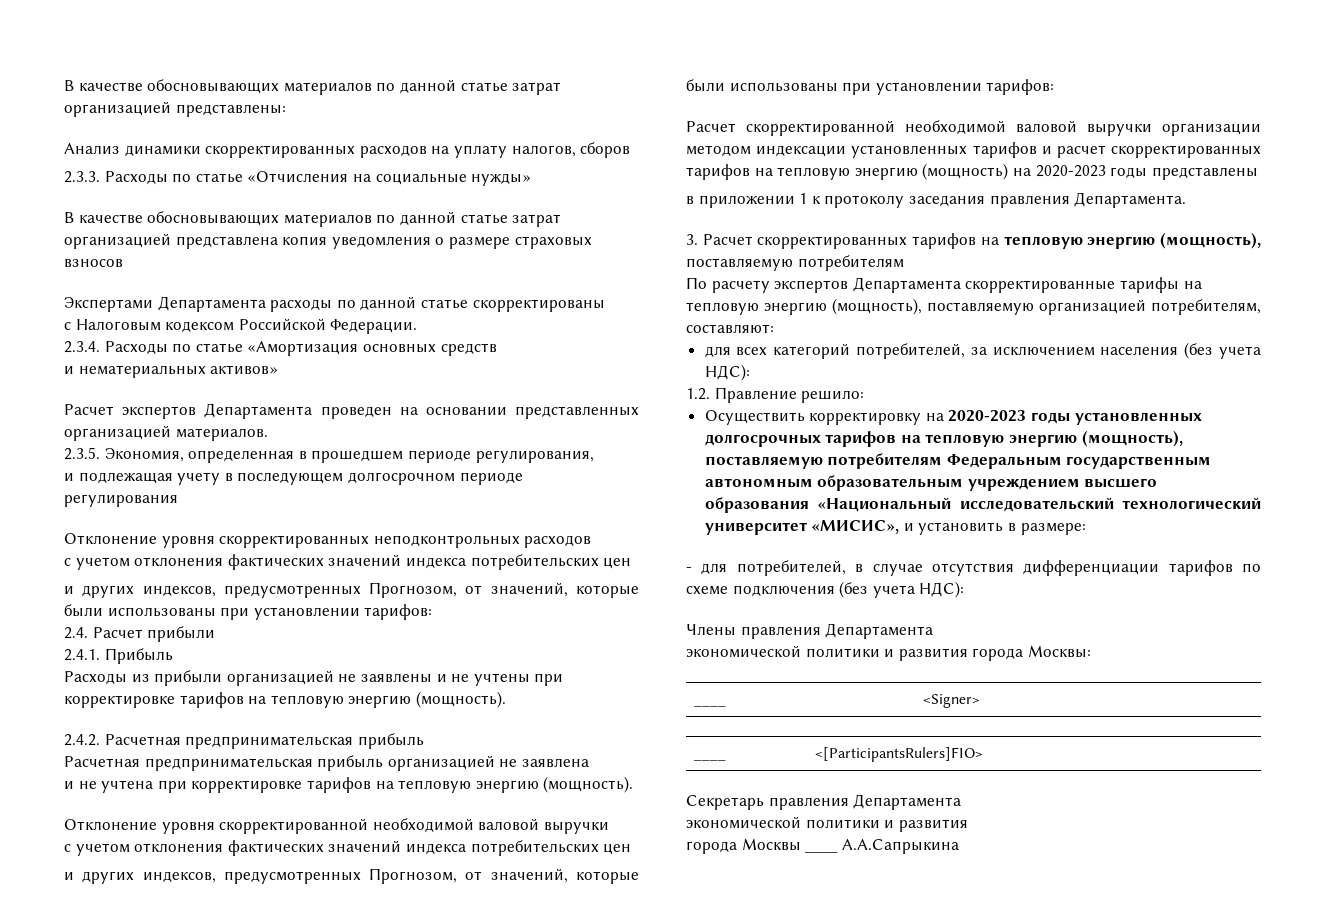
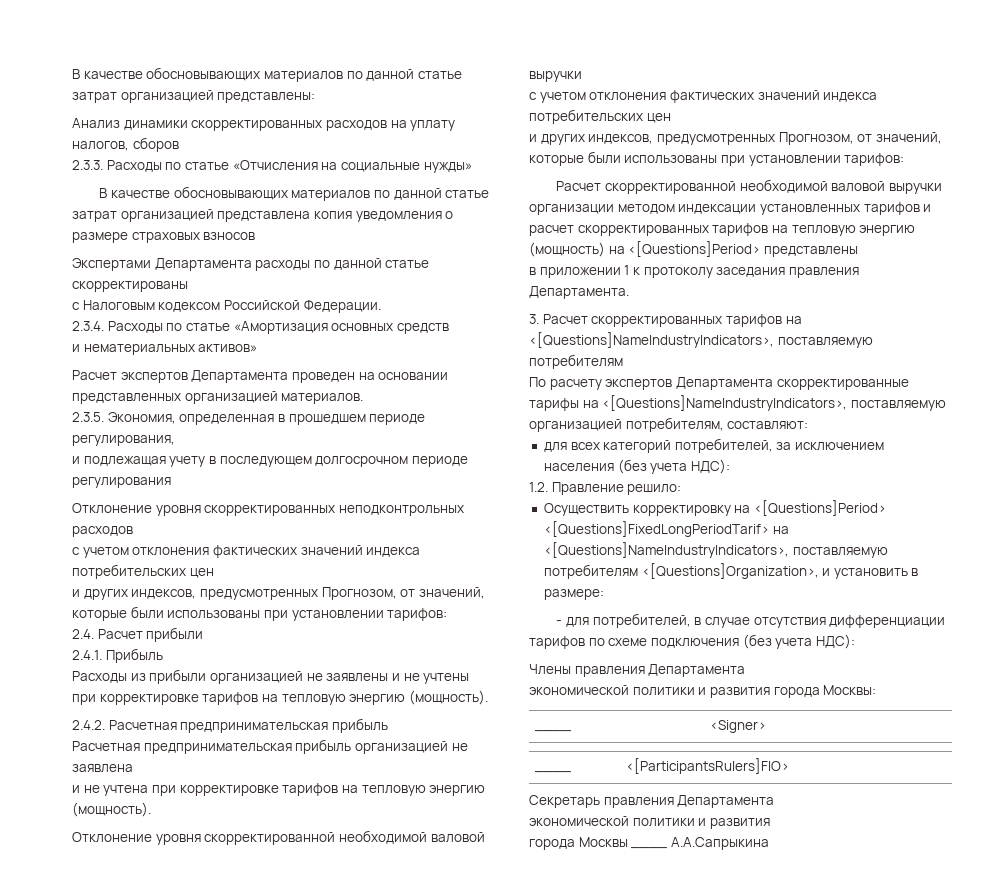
[1035,165,1148,179] 2020-2023 годы -> [628,241,761,257] <[Questions]Period>
[1003,232,1261,249] тепловую энергию (мощность), -> [529,332,774,348] <[Questions]NameIndustryIndicators>,
[686,298,922,315] тепловую энергию (мощность), -> [602,395,848,411] <[Questions]NameIndustryIndicators>,
[948,410,1202,425] [704,430,1183,447] [704,453,1212,469] [704,475,1158,491] [704,497,1261,513] [704,520,900,535] 2020-2023 годы установленных долгосрочных тарифов на тепловую энергию (мощность), поставляемую потребителям Федеральным государственным автономным образовательным учреждением высшего образования «Национальный исследовательский технологический университет «МИСИС», -> [753,500,886,516] [543,521,789,537] [543,542,888,558] [543,563,819,579] <[Questions]Period> <[Questions]FixedLongPeriodTarif> на <[Questions]NameIndustryIndicators>, поставляемую потребителям <[Questions]Organization>,

